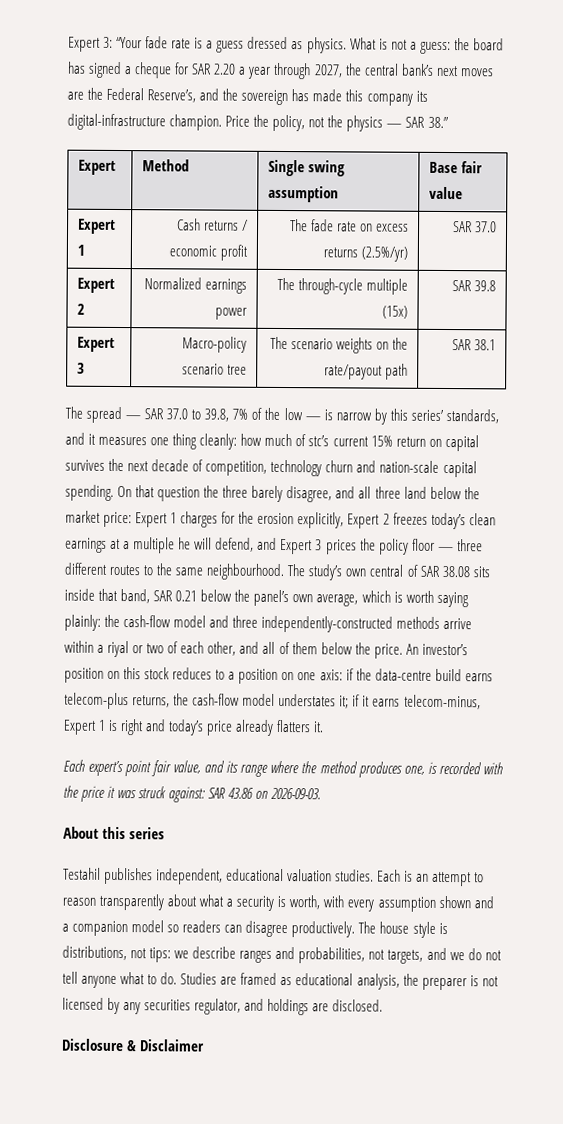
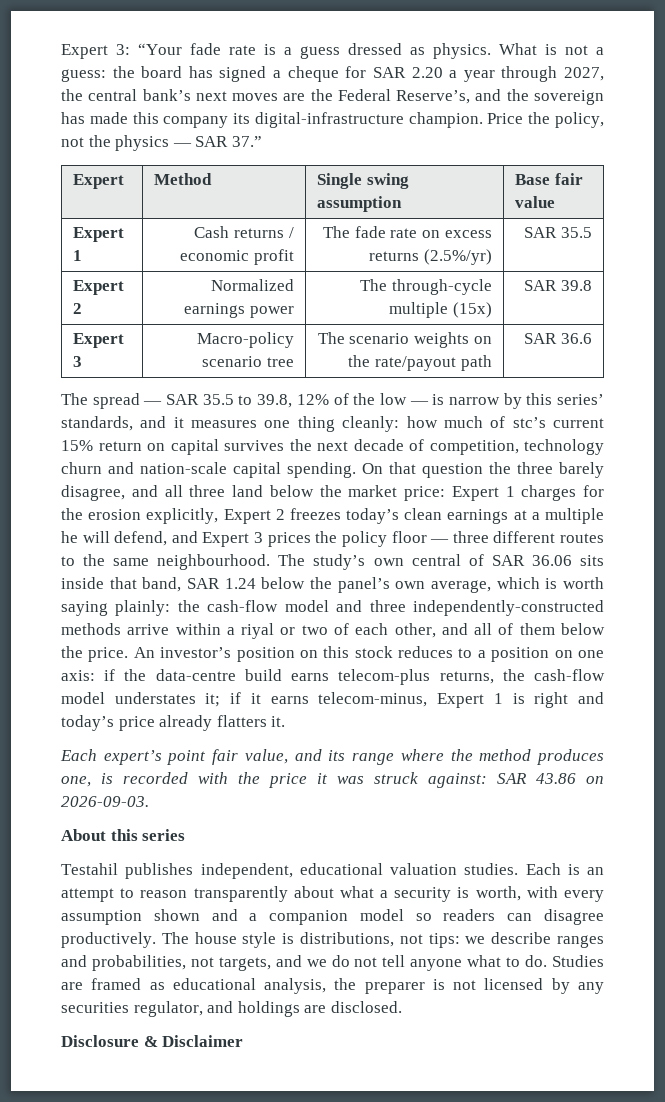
[427,116,449,129] 38.” -> [231,136,262,147] 37.”
[475,221,498,233] 37.0 -> [560,227,592,238] 35.5
[474,339,497,351] 38.1 -> [560,333,592,344] 36.6
[166,408,189,420] 37.0 -> [202,394,234,405] 35.5
[232,408,249,420] 7% -> [296,394,329,405] 12%
[441,565,470,578] 38.08 -> [531,555,572,566] 36.06
[175,590,198,602] 0.21 -> [224,578,256,589] 1.24

